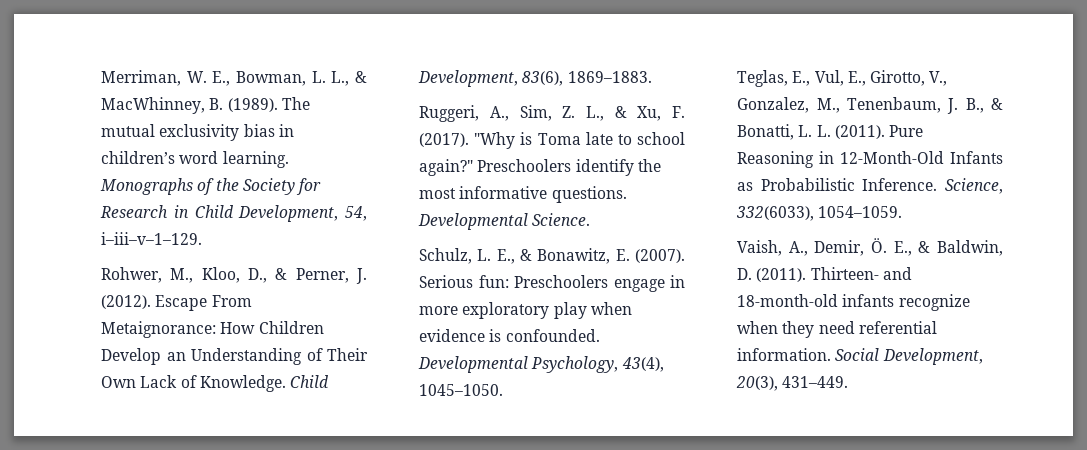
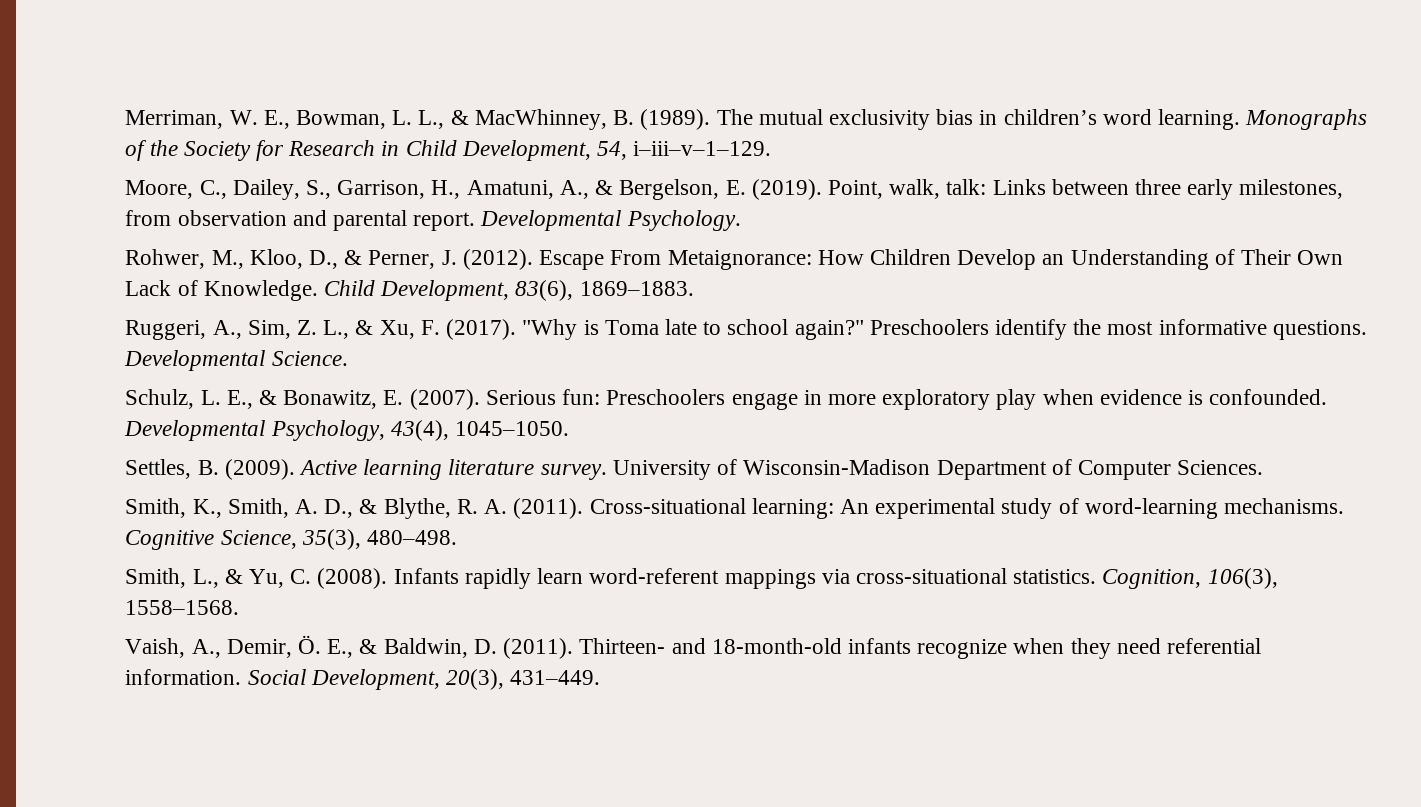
(203, 238) none -> [125,179,1344,200] [125,210,741,231] // Moore, C., Dailey, S., Garrison, H., Amatuni, A., & Bergelson, E. (2019). Point, walk, talk: Links between three early milestones, from observation and parental report. Developmental Psychology.
[737,70,948,87] [737,97,1003,114] [737,124,923,140] [737,151,1003,168] [737,178,1003,194] [736,206,903,221] Teglas, E., Vul, E., Girotto, V., Gonzalez, M., Tenenbaum, J. B., & Bonatti, L. L. (2011). Pure Reasoning in 12-Month-Old Infants as Probabilistic Inference. Science, 332(6033), 1054–1059. -> [125,459,1264,480] [125,498,1345,519] [125,529,458,550] [125,568,1278,589] [125,600,240,615] Settles, B. (2009). Active learning literature survey. University of Wisconsin-Madison Department of Computer Sciences. // Smith, K., Smith, A. D., & Blythe, R. A. (2011). Cross-situational learning: An experimental study of word-learning mechanisms. Cognitive Science, 35(3), 480–498. // Smith, L., & Yu, C. (2008). Infants rapidly learn word-referent mappings via cross-situational statistics. Cognition, 106(3), 1558–1568.

